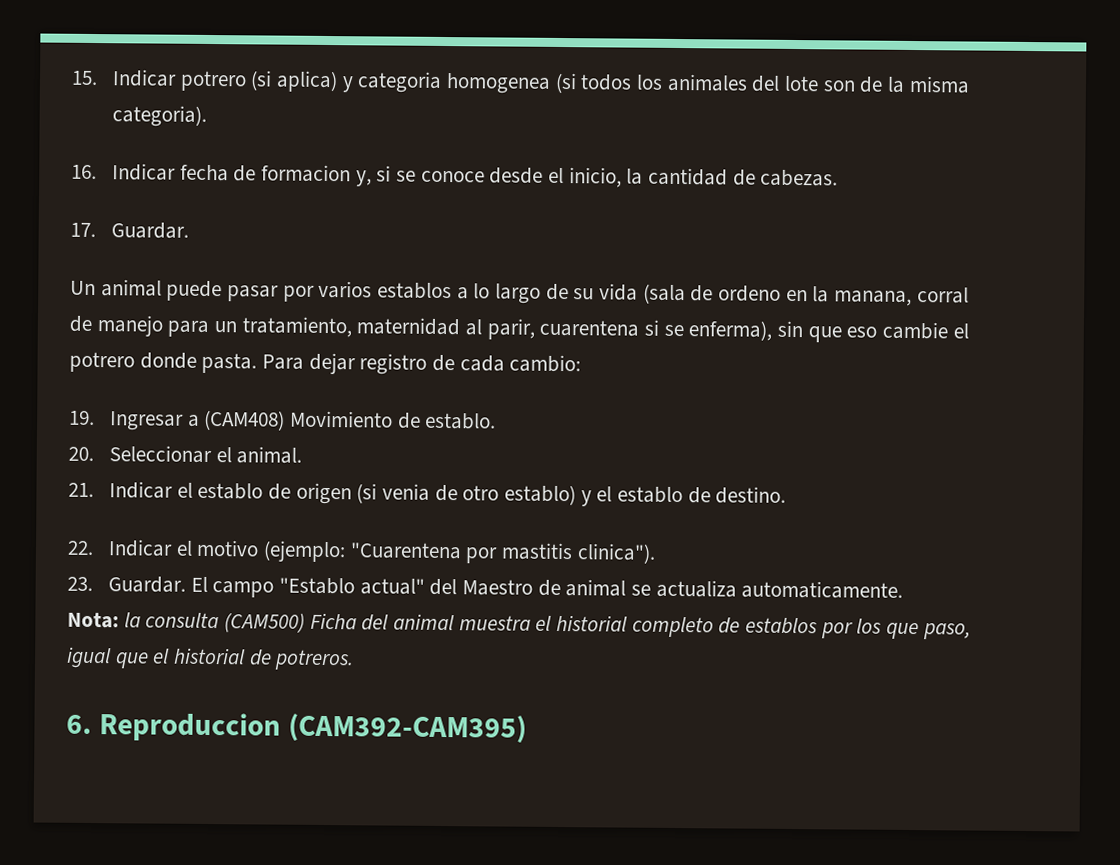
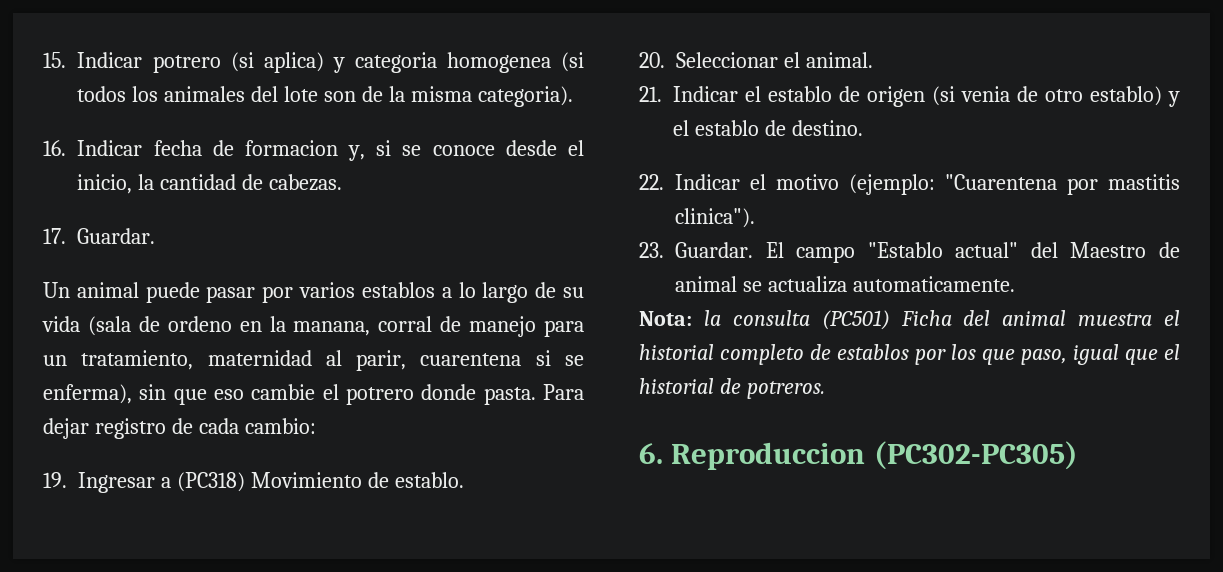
[204,409,286,431] (CAM408) -> [176,472,245,492] (PC318)
[224,612,306,633] (CAM500) -> [821,310,890,330] (PC501)
[287,713,527,743] (CAM392-CAM395) -> [873,441,1078,470] (PC302-PC305)

